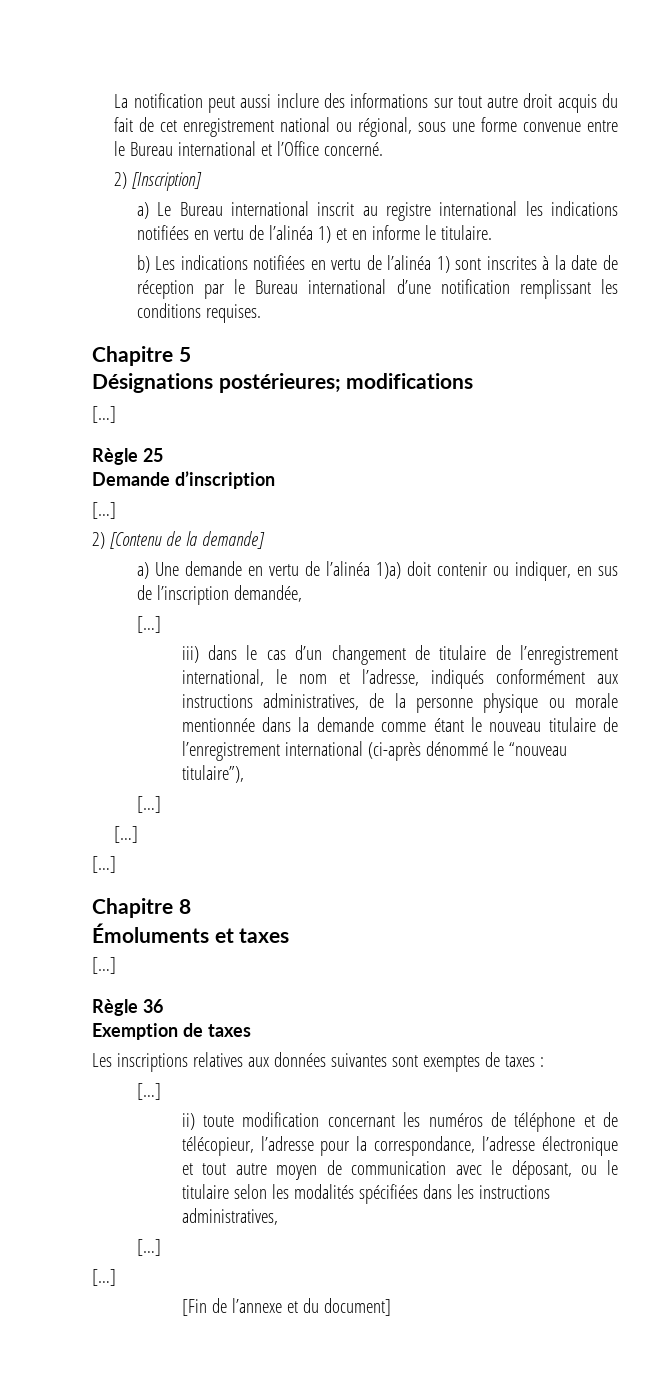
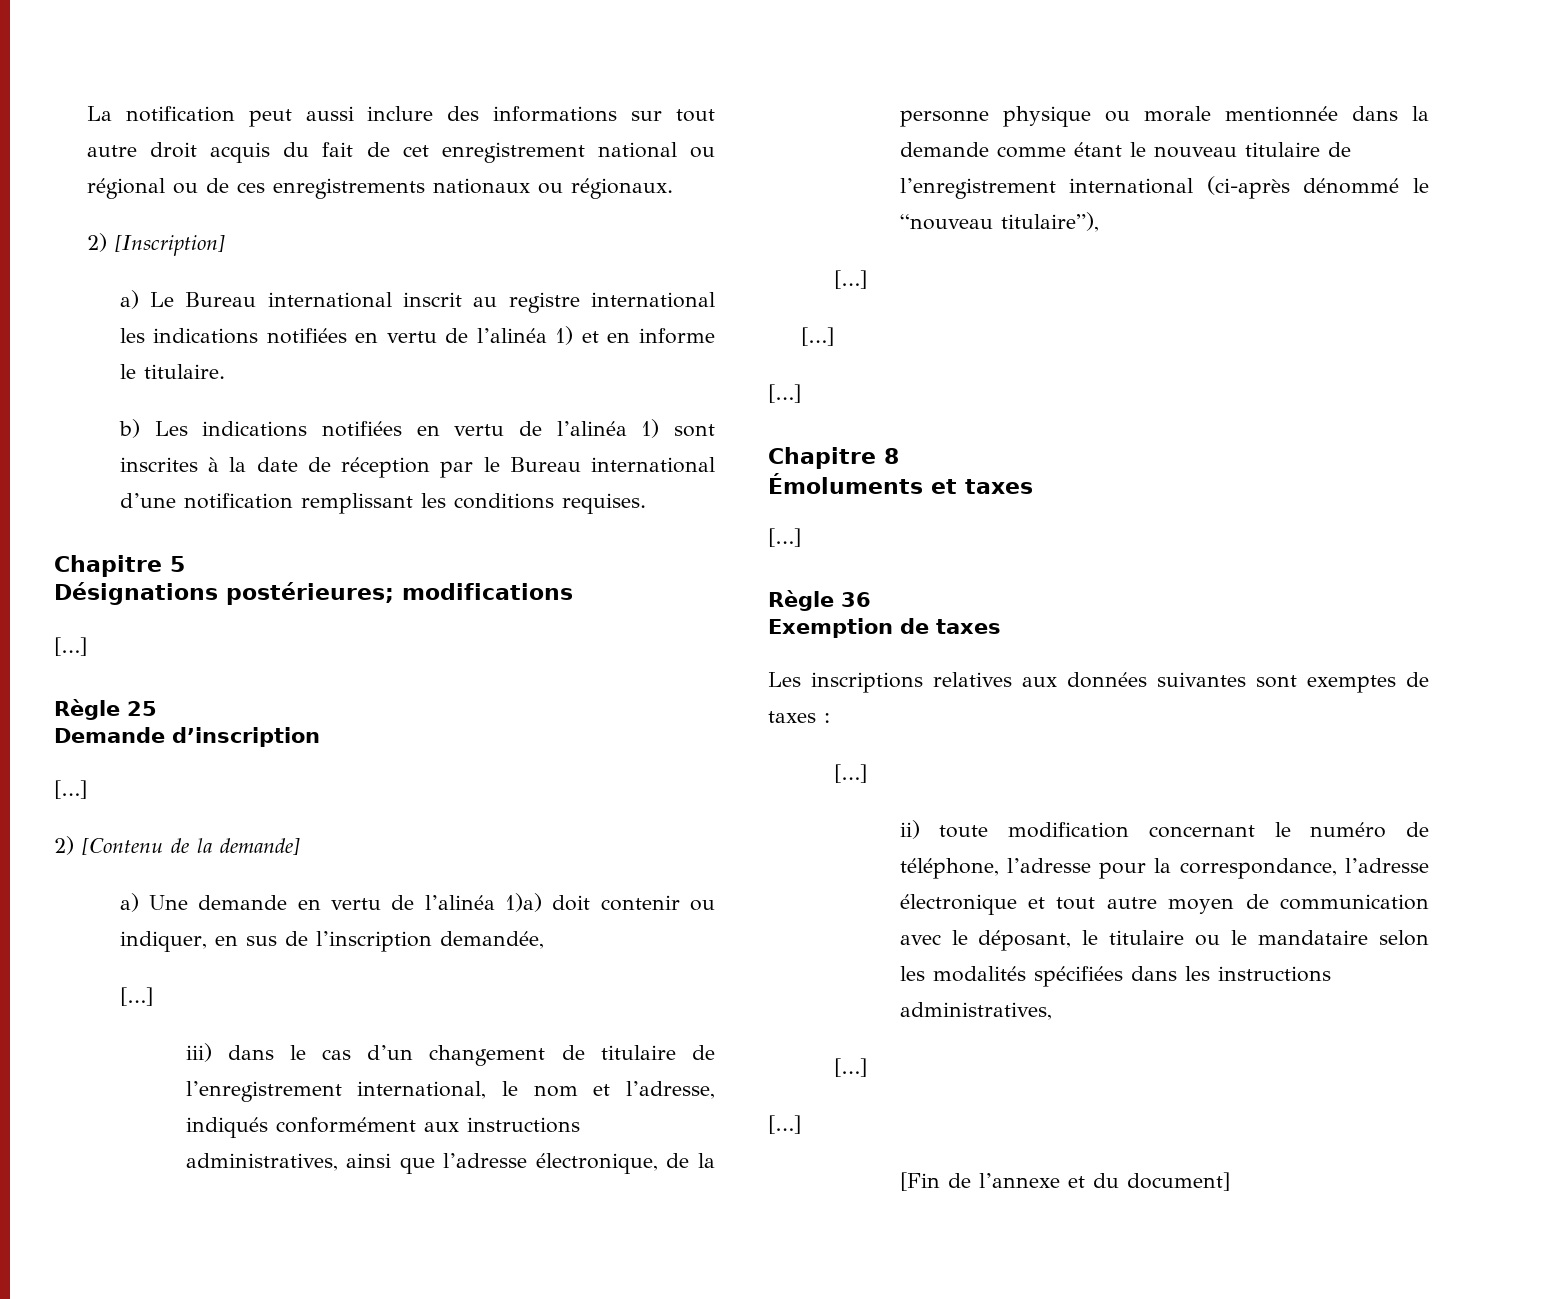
[358,117,618,137] [114,141,384,156] régional, sous une forme convenue entre le Bureau international et l’Office concerné. -> [86,178,673,199] régional ou de ces enregistrements nationaux ou régionaux.
(360, 701) none -> [346,1153,658,1174] ainsi que l’adresse électronique,
[403,1112,618,1132] [181,1136,254,1156] les numéros de téléphone et de télécopieur, -> [1274,822,1429,838] [899,858,999,879] le numéro de téléphone,
(572, 1170) none -> [1082,930,1185,945] le titulaire
[181,1184,229,1199] titulaire -> [1258,930,1369,945] mandataire

